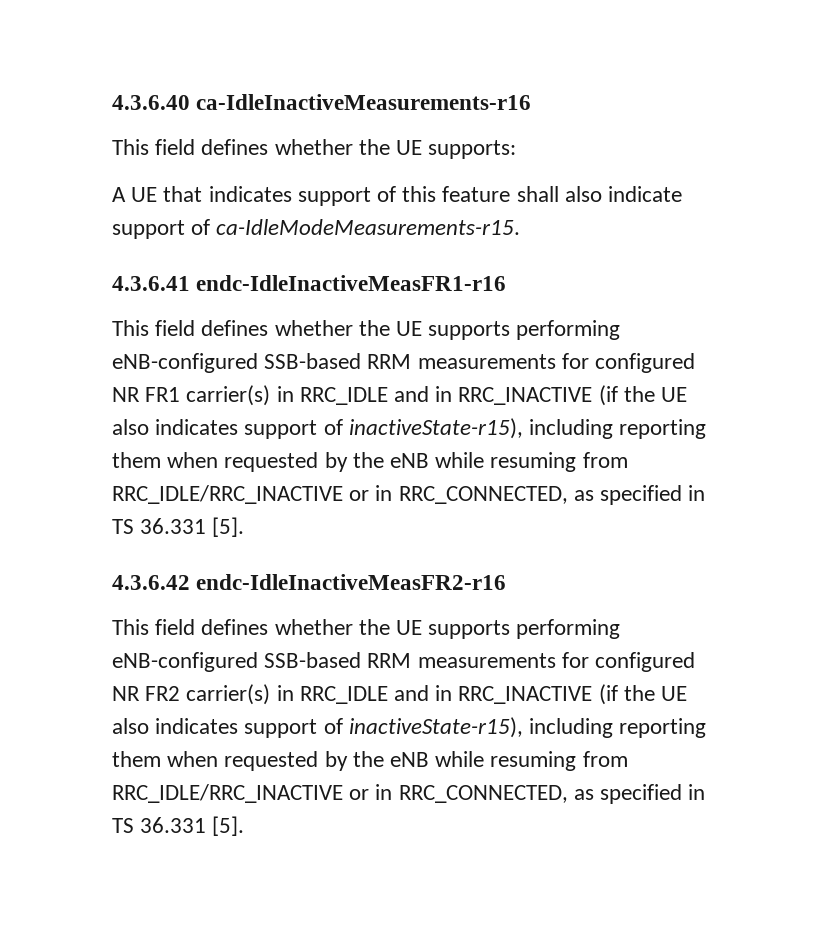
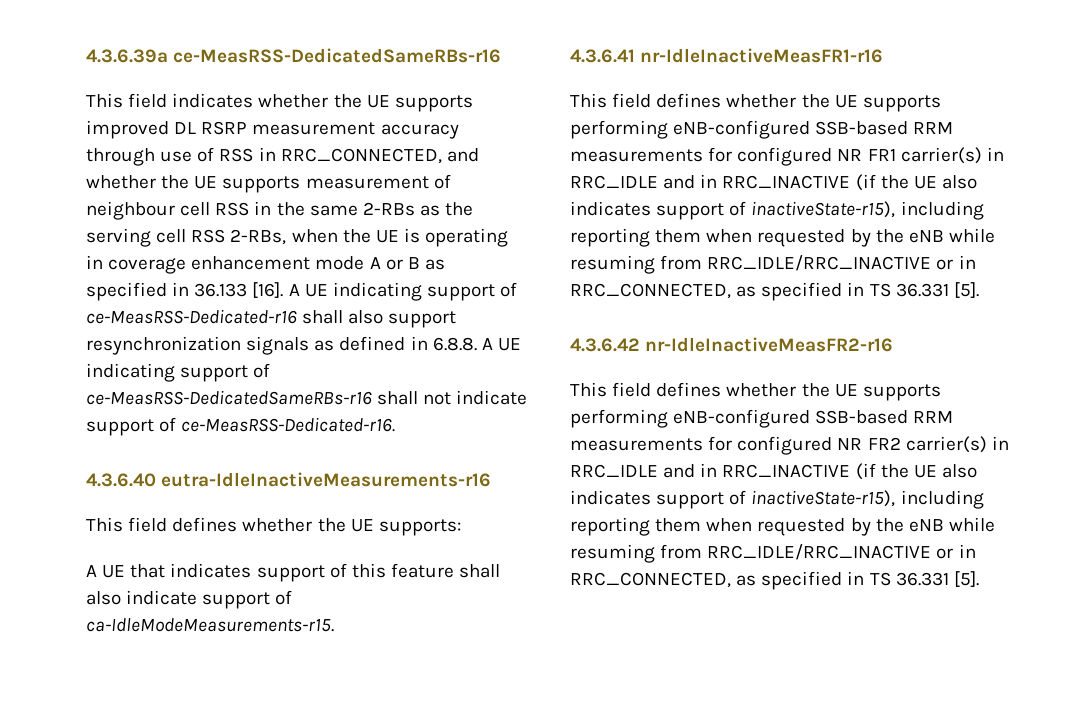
[112,94,532,110] 4.3.6.40 ca-IdleInactiveMeasurements-r16 -> [86,48,502,63] [86,93,473,112] [86,120,459,139] [86,147,479,166] [86,174,451,193] [86,201,474,220] [86,228,509,247] [86,255,445,274] [86,282,518,301] [86,309,457,328] [86,336,521,355] [86,363,271,382] [86,390,528,405] [86,417,396,436] [86,472,492,487] 4.3.6.39a ce-MeasRSS-DedicatedSameRBs-r16 // This field indicates whether the UE supports improved DL RSRP measurement accuracy through use of RSS in RRC_CONNECTED, and whether the UE supports measurement of neighbour cell RSS in the same 2-RBs as the serving cell RSS 2-RBs, when the UE is operating in coverage enhancement mode A or B as specified in 36.133 [16]. A UE indicating support of ce-MeasRSS-Dedicated-r16 shall also support resynchronization signals as defined in 6.8.8. A UE indicating support of ce-MeasRSS-DedicatedSameRBs-r16 shall not indicate support of ce-MeasRSS-Dedicated-r16. // 4.3.6.40 eutra-IdleInactiveMeasurements-r16
[196,275,507,291] endc-IdleInactiveMeasFR1-r16 -> [640,48,884,63] nr-IdleInactiveMeasFR1-r16
[196,574,507,590] endc-IdleInactiveMeasFR2-r16 -> [645,337,894,352] nr-IdleInactiveMeasFR2-r16

